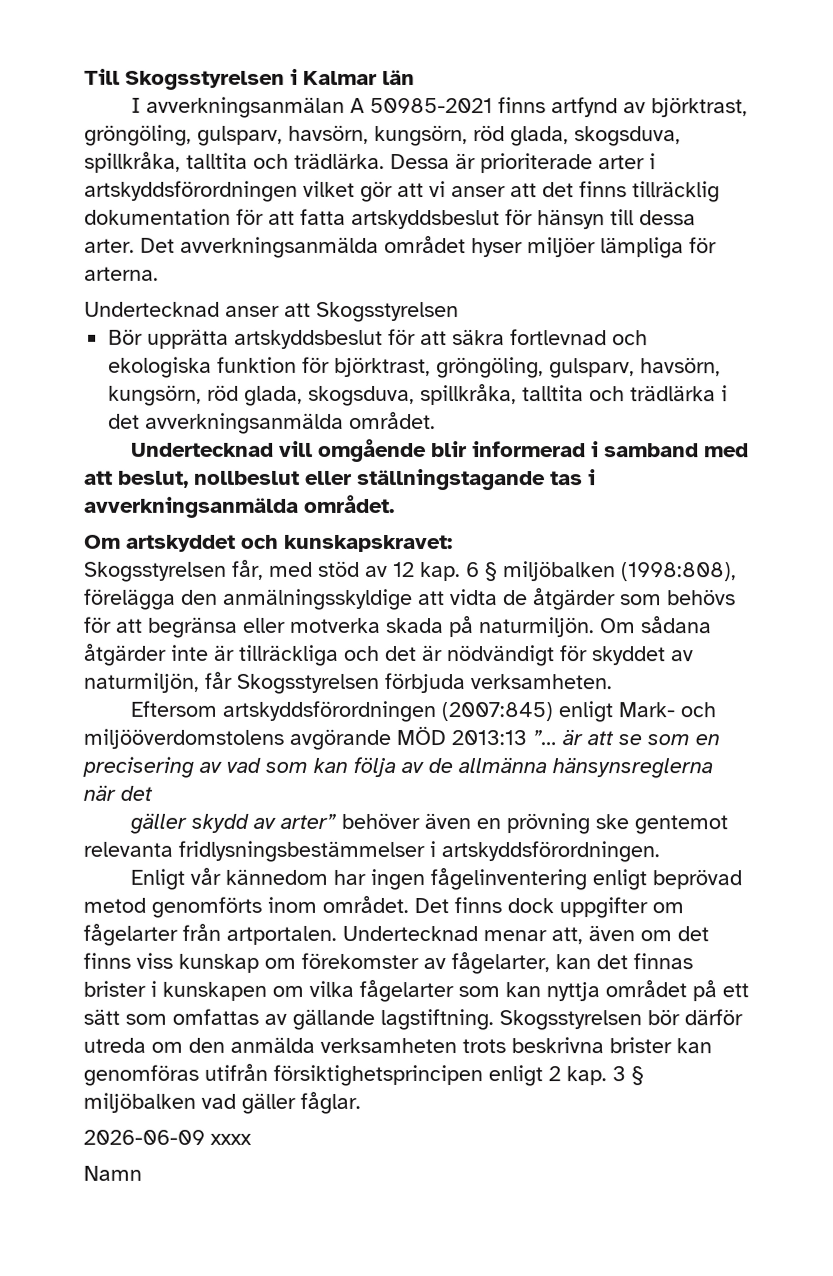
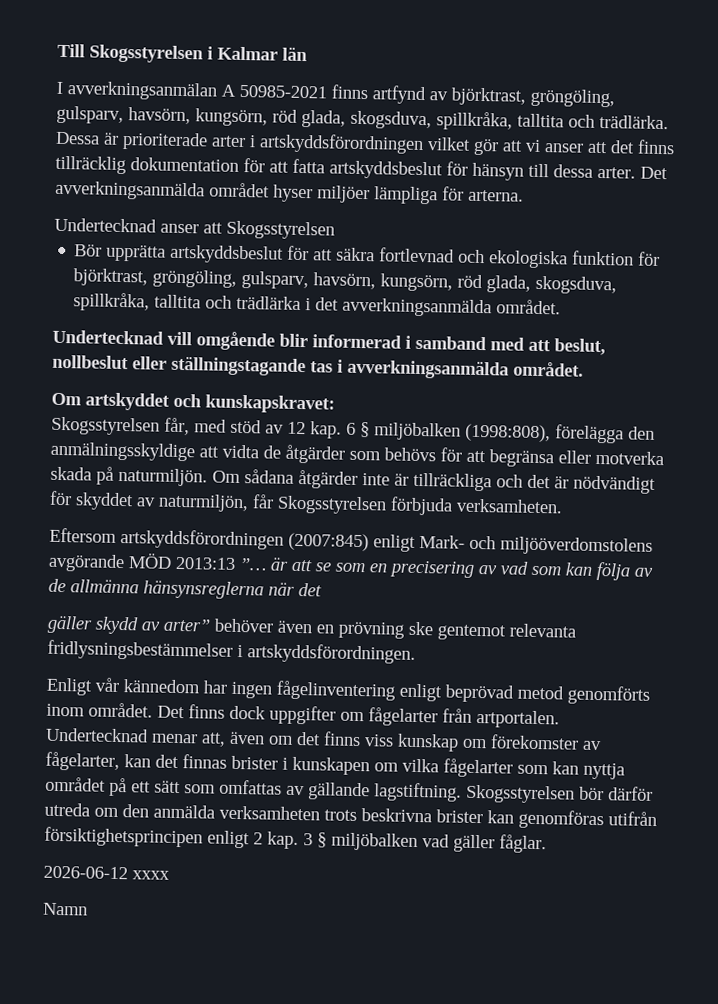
[83,1129,205,1145] 2026-06-09 -> [43,865,128,880] 2026-06-12

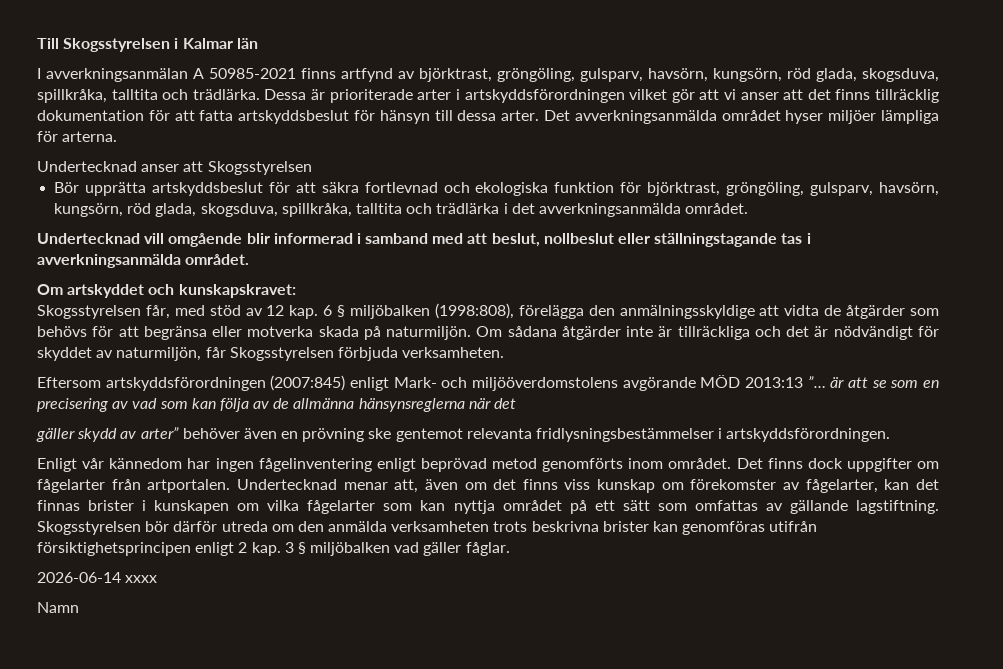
[43,865,128,880] 2026-06-12 -> [37,572,121,583] 2026-06-14

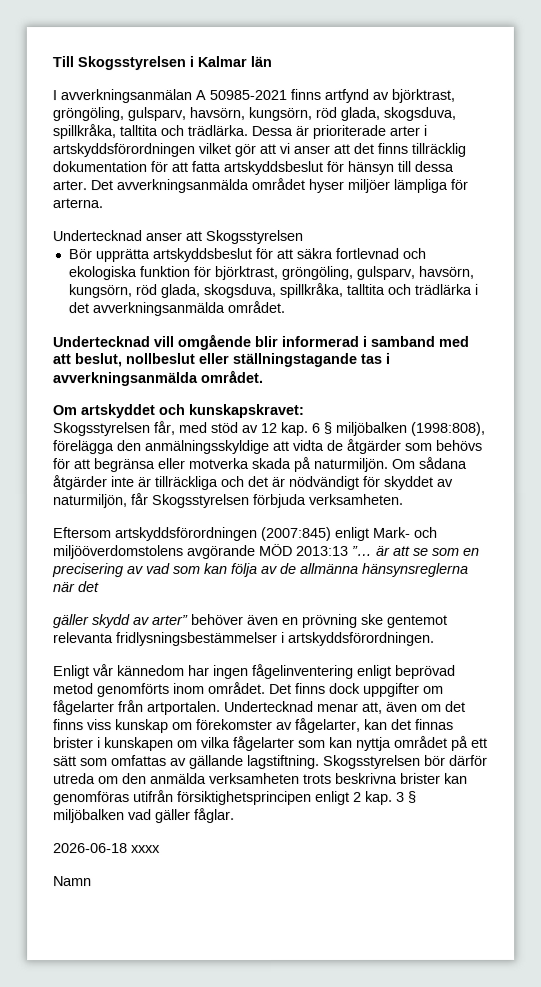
[37,572,121,583] 2026-06-14 -> [53,843,128,854] 2026-06-18

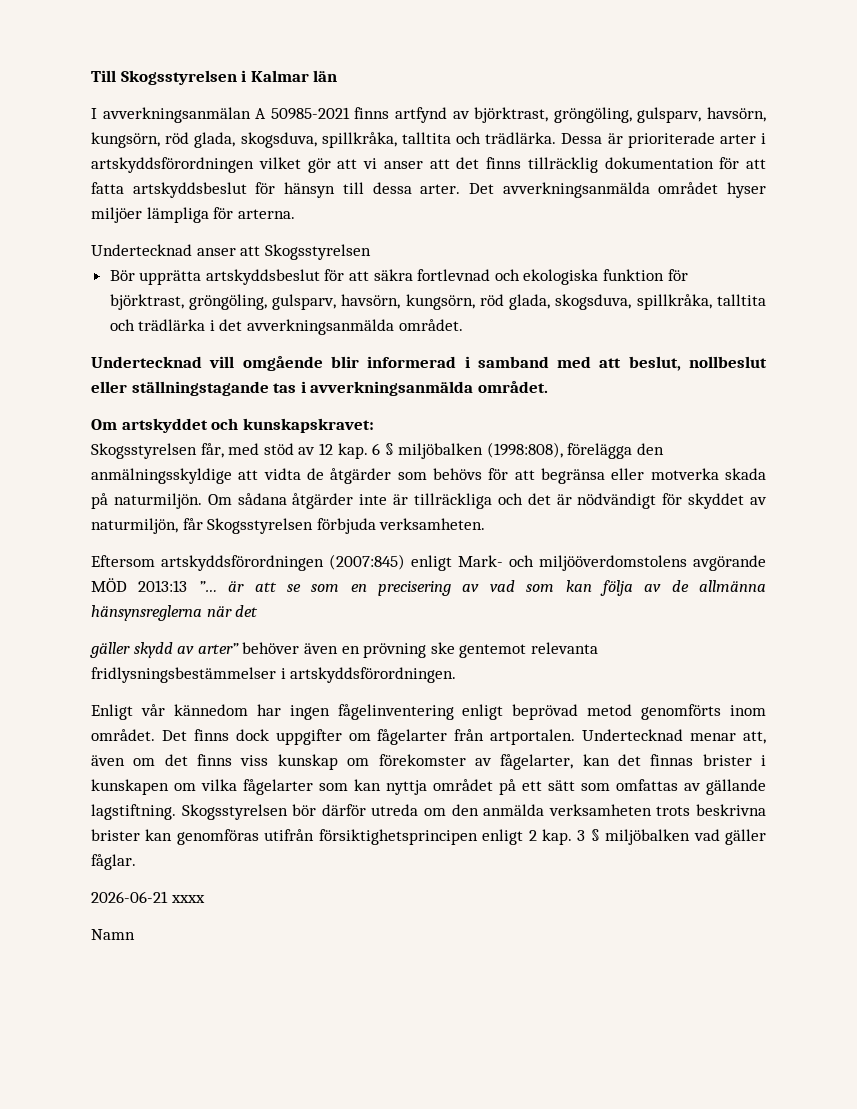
[53,843,128,854] 2026-06-18 -> [91,891,168,903] 2026-06-21

